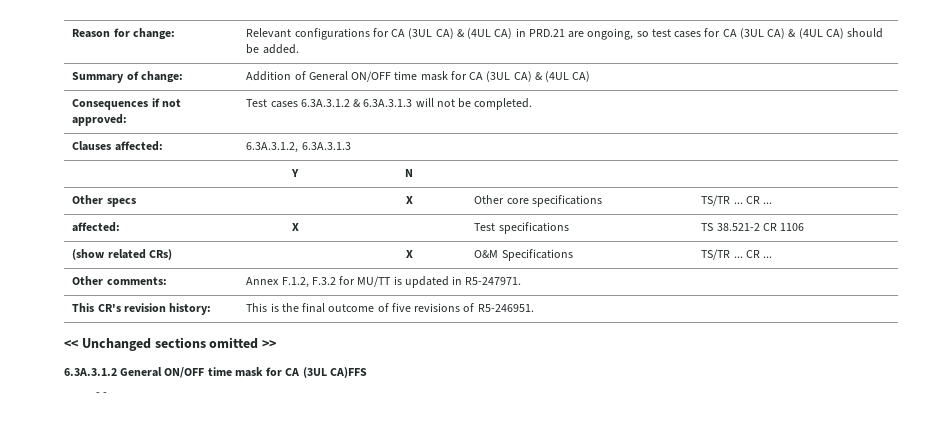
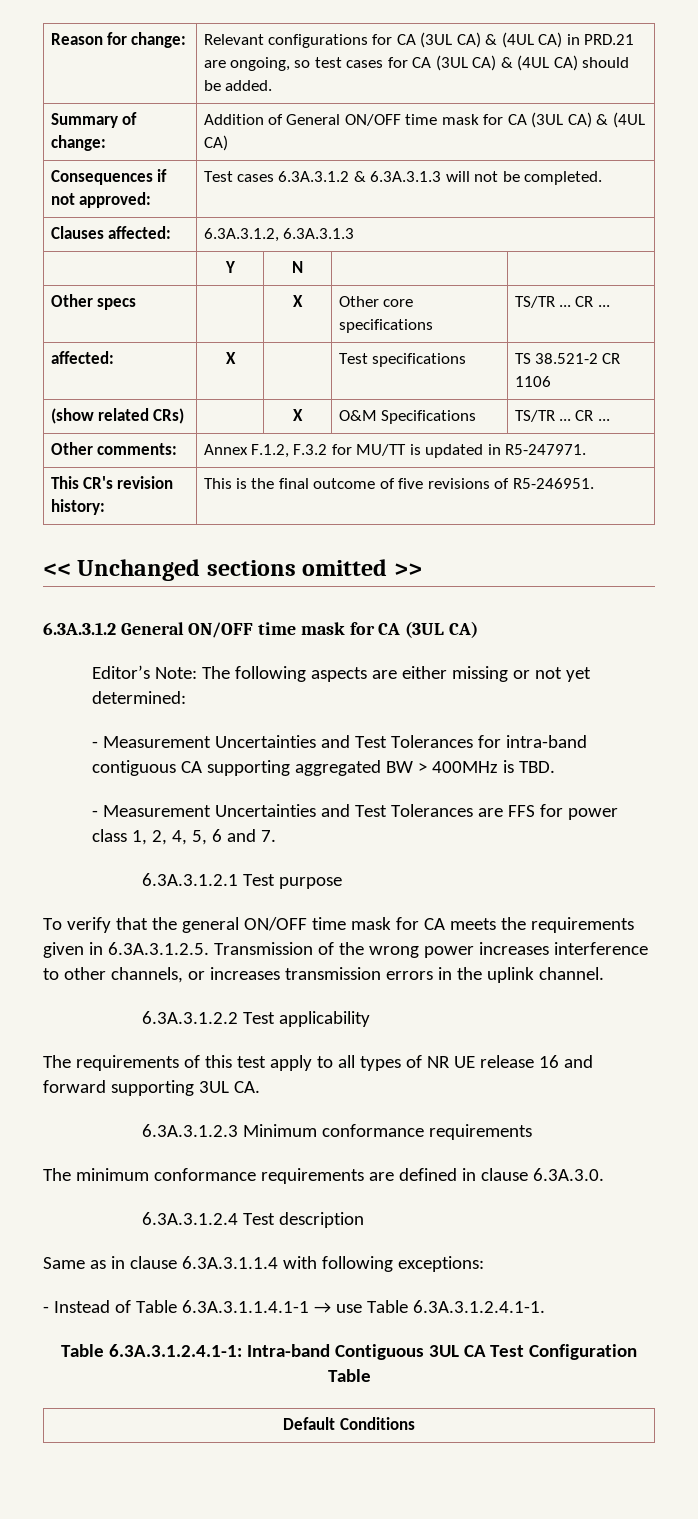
[329,367,367,378] [96,392,108,396] CA)FFS // - - -> [448,621,478,638] [92,665,592,682] [92,691,187,704] [92,735,588,748] [92,760,556,776] [92,804,619,820] [92,829,277,845] [141,873,342,889] [43,917,634,933] [43,942,648,958] [43,967,604,983] [141,1011,370,1027] [43,1055,593,1071] [43,1080,260,1096] [141,1124,532,1140] [43,1168,604,1184] [141,1212,364,1228] [43,1256,484,1272] [43,1300,545,1313] [60,1344,638,1360] [327,1369,371,1382] [283,1417,415,1430] CA) // Editor’s Note: The following aspects are either missing or not yet determined: // - Measurement Uncertainties and Test Tolerances for intra-band contiguous CA supporting aggregated BW > 400MHz is TBD. // - Measurement Uncertainties and Test Tolerances are FFS for power class 1, 2, 4, 5, 6 and 7. // 6.3A.3.1.2.1 Test purpose // To verify that the general ON/OFF time mask for CA meets the requirements given in 6.3A.3.1.2.5. Transmission of the wrong power increases interference to other channels, or increases transmission errors in the uplink channel. // 6.3A.3.1.2.2 Test applicability // The requirements of this test apply to all types of NR UE release 16 and forward supporting 3UL CA. // 6.3A.3.1.2.3 Minimum conformance requirements // The minimum conformance requirements are defined in clause 6.3A.3.0. // 6.3A.3.1.2.4 Test description // Same as in clause 6.3A.3.1.1.4 with following exceptions: // - Instead of Table 6.3A.3.1.1.4.1-1 → use Table 6.3A.3.1.2.4.1-1. // Table 6.3A.3.1.2.4.1-1: Intra-band Contiguous 3UL CA Test Configuration Table // Default Conditions

